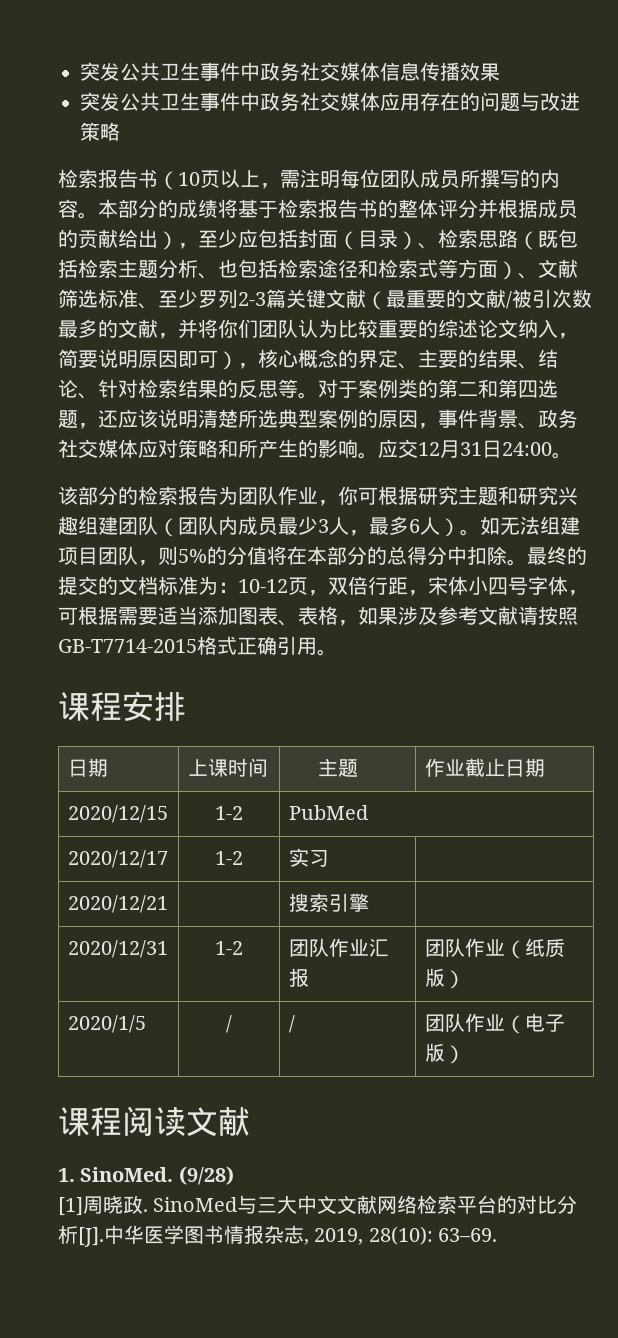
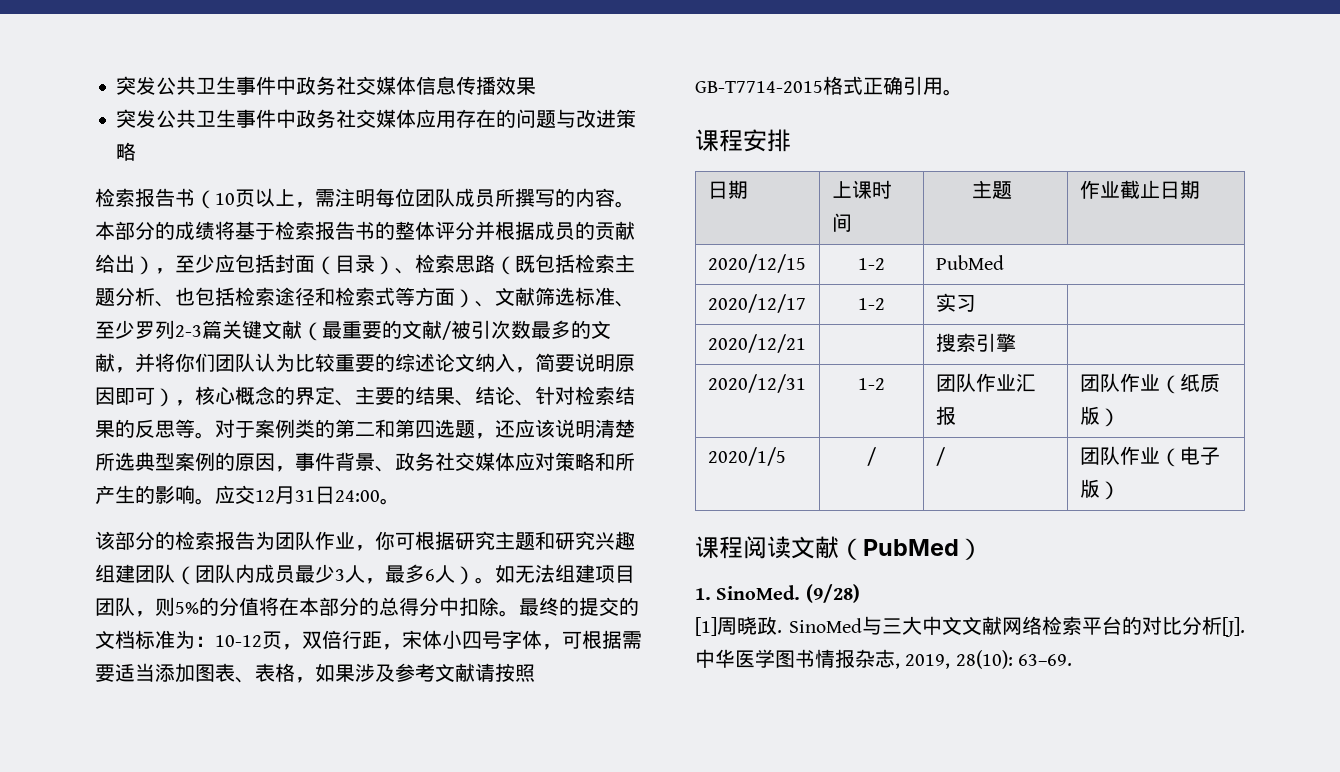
(250, 1121) none -> [839,538,983,560] （PubMed）

